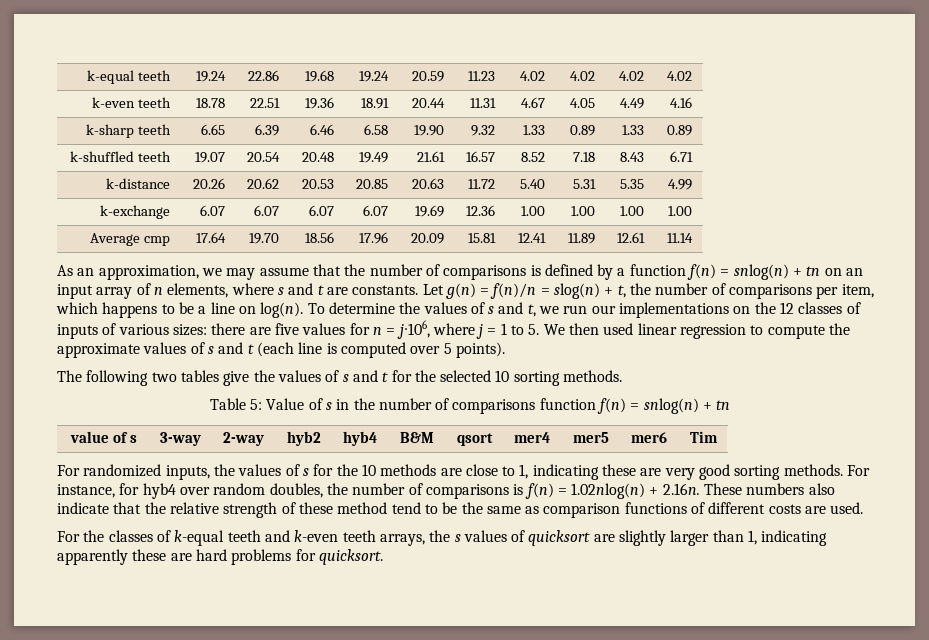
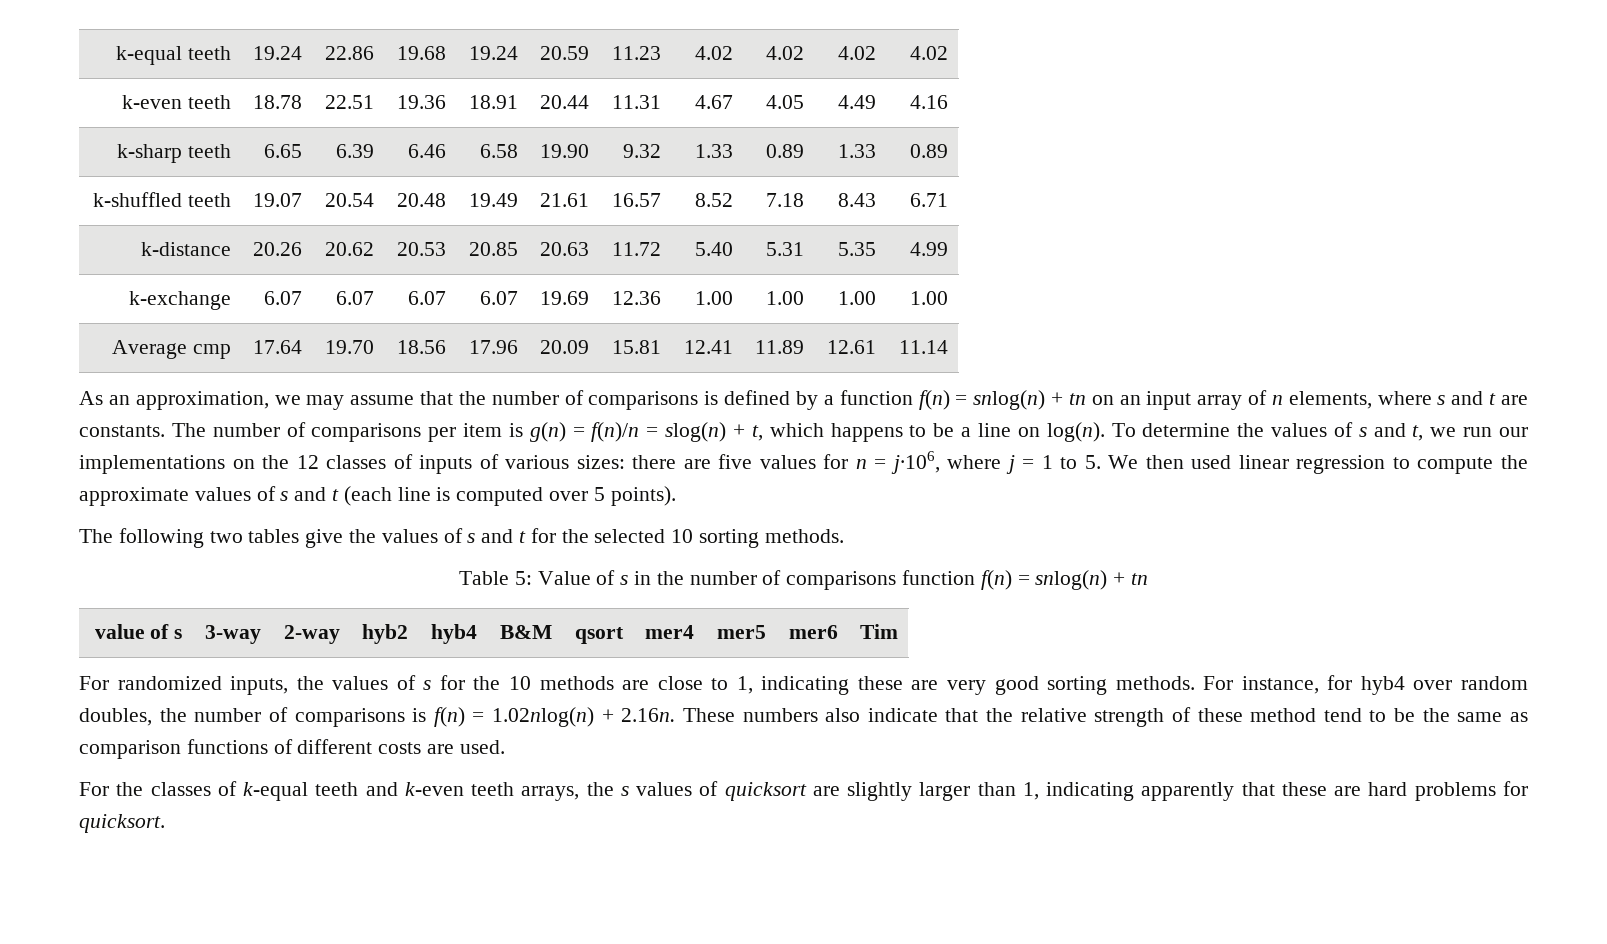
[422,284,444,295] Let -> [171,422,523,442] The number of comparisons per item is
[630,283,874,299] the number of comparisons per item, -> (763, 433) none
(128, 557) none -> [1241,782,1275,796] that

